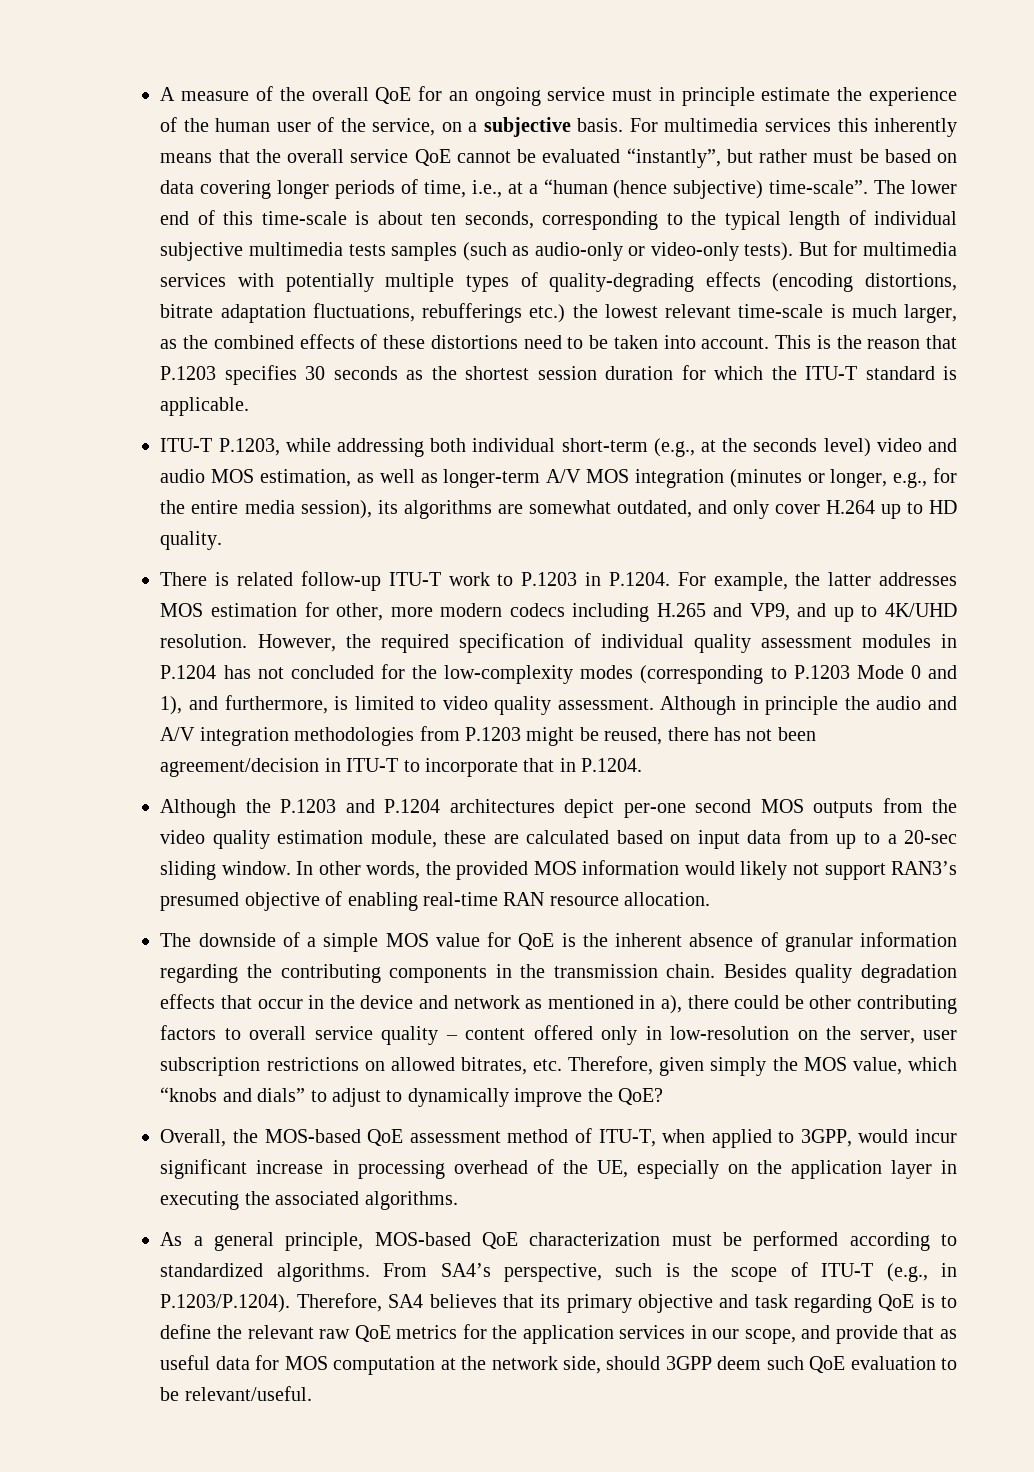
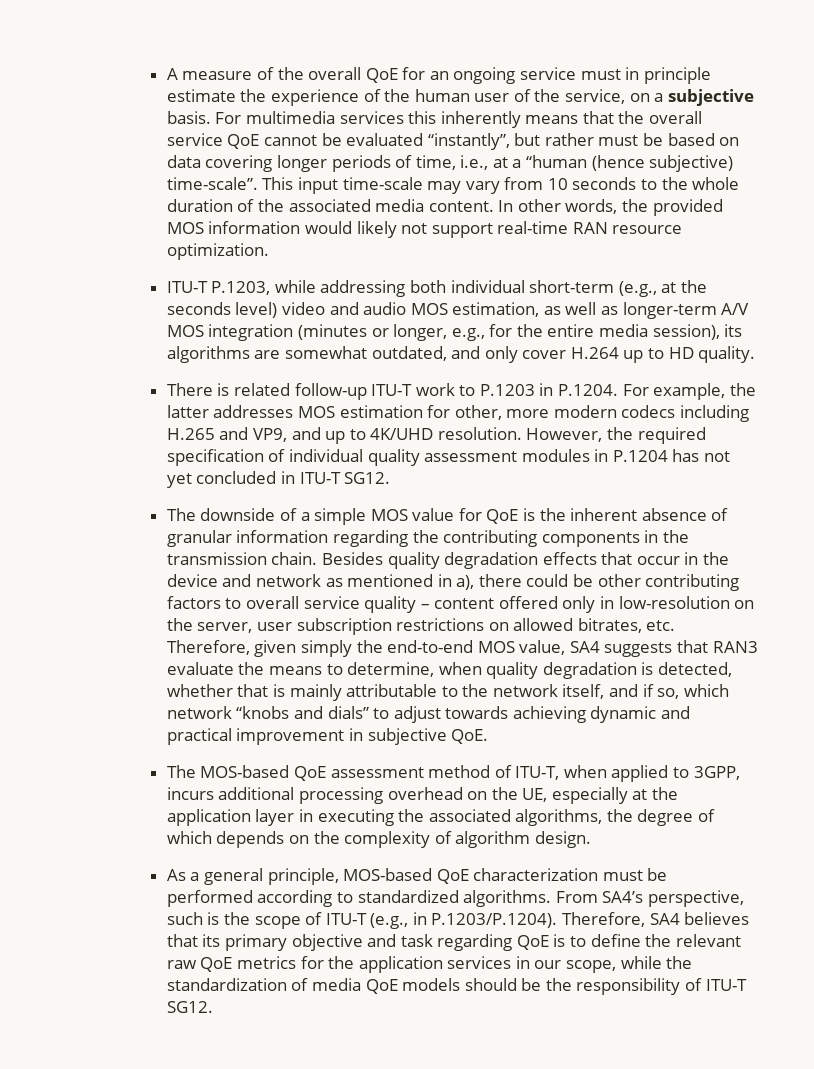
[874,180,958,194] [160,210,957,230] [160,241,958,261] [160,272,958,292] [160,303,957,323] [160,334,958,349] [160,365,957,385] [160,397,250,416] The lower end of this time-scale is about ten seconds, corresponding to the typical length of individual subjective multimedia tests samples (such as audio-only or video-only tests). But for multimedia services with potentially multiple types of quality-degrading effects (encoding distortions, bitrate adaptation fluctuations, rebufferings etc.) the lowest relevant time-scale is much larger, as the combined effects of these distortions need to be taken into account. This is the reason that P.1203 specifies 30 seconds as the shortest session duration for which the ITU-T standard is applicable. -> [262,177,740,194] [166,199,723,216] [166,221,683,238] [166,243,269,260] This input time-scale may vary from 10 seconds to the whole duration of the associated media content. In other words, the provided MOS information would likely not support real-time RAN resource optimization.
[290,664,958,684] [160,695,957,715] [160,726,816,746] [160,758,643,777] [160,798,957,818] [160,829,957,849] [160,860,958,880] [160,891,711,911] concluded for the low-complexity modes (corresponding to P.1203 Mode 0 and 1), and furthermore, is limited to video quality assessment. Although in principle the audio and A/V integration methodologies from P.1203 might be reused, there has not been agreement/decision in ITU-T to incorporate that in P.1204. // Although the P.1203 and P.1204 architectures depict per-one second MOS outputs from the video quality estimation module, these are calculated based on input data from up to a 20-sec sliding window. In other words, the provided MOS information would likely not support RAN3’s presumed objective of enabling real-time RAN resource allocation. -> [166,471,391,488] yet concluded in ITU-T SG12.
(798, 1064) none -> [387,640,474,653] end-to-end
[908,1057,957,1071] which -> [569,640,758,657] [166,662,733,679] [166,684,729,701] [166,706,232,719] SA4 suggests that RAN3 evaluate the means to determine, when quality degradation is detected, whether that is mainly attributable to the network itself, and if so, which network
[386,1088,664,1107] [160,1129,259,1147] to dynamically improve the QoE? // Overall, the -> [445,706,691,723] [166,728,489,745] [166,765,196,778] towards achieving dynamic and practical improvement in subjective QoE. // The
[858,1129,958,1143] [160,1159,349,1179] would incur significant increase in -> [166,787,295,800] incurs additional
[536,1159,554,1174] of -> [467,791,488,800] on
[727,1164,748,1174] on -> [632,789,648,800] at
[364,1191,458,1210] algorithms. -> [515,809,716,826] [166,831,591,848] algorithms, the degree of which depends on the complexity of algorithm design.
[801,1325,958,1344] [160,1355,958,1375] [160,1386,312,1401] and provide that as useful data for MOS computation at the network side, should 3GPP deem such QoE evaluation to be relevant/useful. -> [620,956,693,969] [166,978,747,995] [166,1001,213,1013] while the standardization of media QoE models should be the responsibility of ITU-T SG12.

